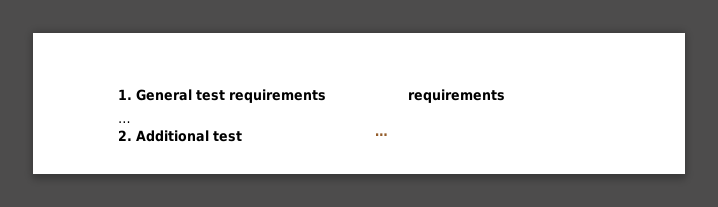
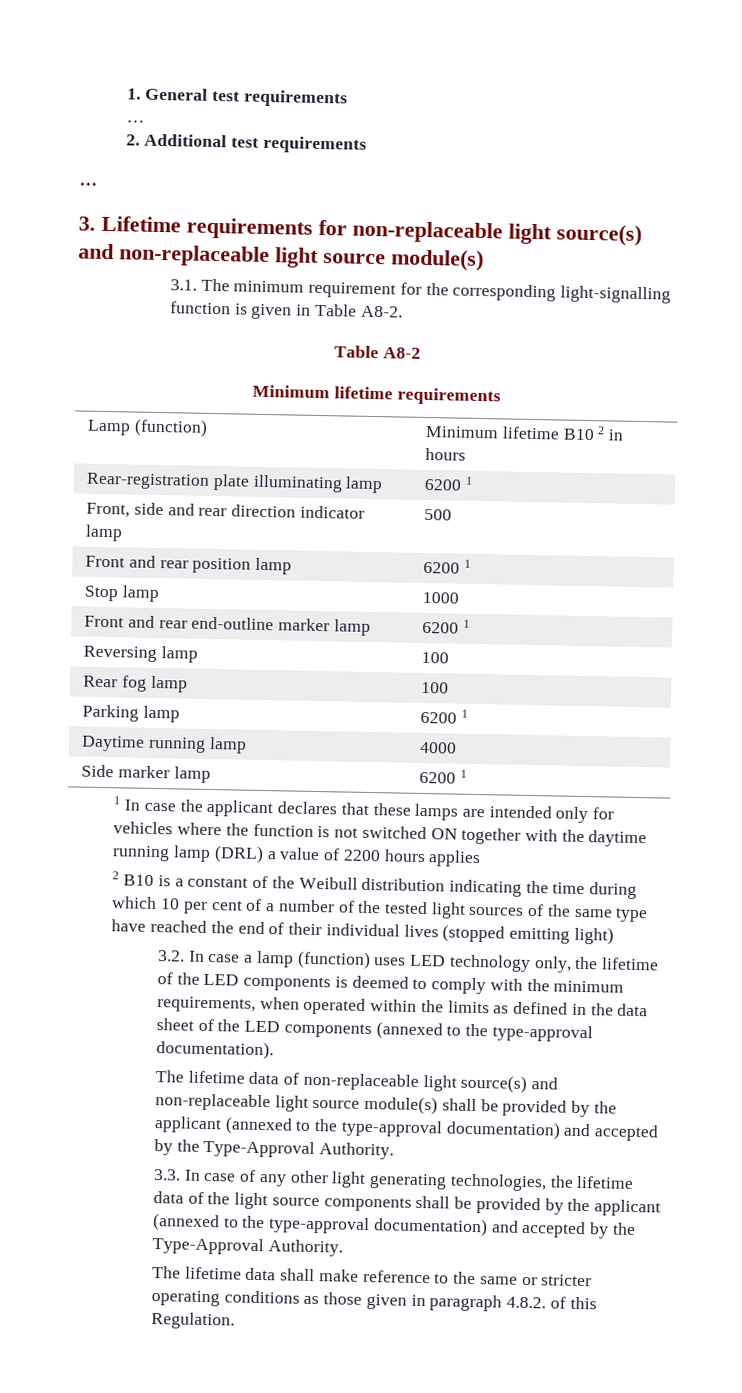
(388, 134) none -> [78,215,642,246] [78,243,484,272] [169,278,672,304] [169,301,403,320] [334,345,421,359] [252,384,501,406] [87,418,208,437] [425,425,625,441] [425,447,467,461] [86,472,384,494] [424,476,473,491] [86,502,365,519] [85,524,124,542] [424,508,453,521] [85,555,293,575] [423,559,471,574] [84,585,160,603] [422,591,460,604] [84,615,371,636] [422,619,470,634] [83,645,198,663] [421,651,450,664] [83,675,188,693] [421,681,450,694] [82,704,180,723] [420,709,468,724] [81,735,247,754] [419,741,458,754] [81,764,211,784] [419,769,467,784] [113,796,615,824] [113,821,648,848] [112,845,482,868] [112,871,638,900] [112,896,649,923] [111,919,614,945] [157,950,659,973] [156,972,625,995] [156,996,649,1017] [155,1018,593,1043] [155,1040,274,1060] [154,1070,559,1093] [154,1093,617,1118] [153,1116,660,1142] [153,1139,395,1160] [152,1169,635,1192] [152,1191,661,1217] [151,1213,636,1239] [151,1237,343,1257] [151,1265,593,1287] [150,1289,597,1312] [150,1311,235,1330] // 3. Lifetime requirements for non-replaceable light source(s) and non-replaceable light source module(s) // 3.1. The minimum requirement for the corresponding light-signalling function is given in Table A8-2. // Table A8-2 // Minimum lifetime requirements // Lamp (function) | Minimum lifetime B10 2 in hours // Rear-registration plate illuminating lamp | 6200 1 // Front, side and rear direction indicator lamp | 500 // Front and rear position lamp | 6200 1 // Stop lamp | 1000 // Front and rear end-outline marker lamp | 6200 1 // Reversing lamp | 100 // Rear fog lamp | 100 // Parking lamp | 6200 1 // Daytime running lamp | 4000 // Side marker lamp | 6200 1 // 1 In case the applicant declares that these lamps are intended only for vehicles where the function is not switched ON together with the daytime running lamp (DRL) a value of 2200 hours applies // 2 B10 is a constant of the Weibull distribution indicating the time during which 10 per cent of a number of the tested light sources of the same type have reached the end of their individual lives (stopped emitting light) // 3.2. In case a lamp (function) uses LED technology only, the lifetime of the LED components is deemed to comply with the minimum requirements, when operated within the limits as defined in the data sheet of the LED components (annexed to the type-approval documentation). // The lifetime data of non-replaceable light source(s) and non-replaceable light source module(s) shall be provided by the applicant (annexed to the type-approval documentation) and accepted by the Type-Approval Authority. // 3.3. In case of any other light generating technologies, the lifetime data of the light source components shall be provided by the applicant (annexed to the type-approval documentation) and accepted by the Type-Approval Authority. // The lifetime data shall make reference to the same or stricter operating conditions as those given in paragraph 4.8.2. of this Regulation.

